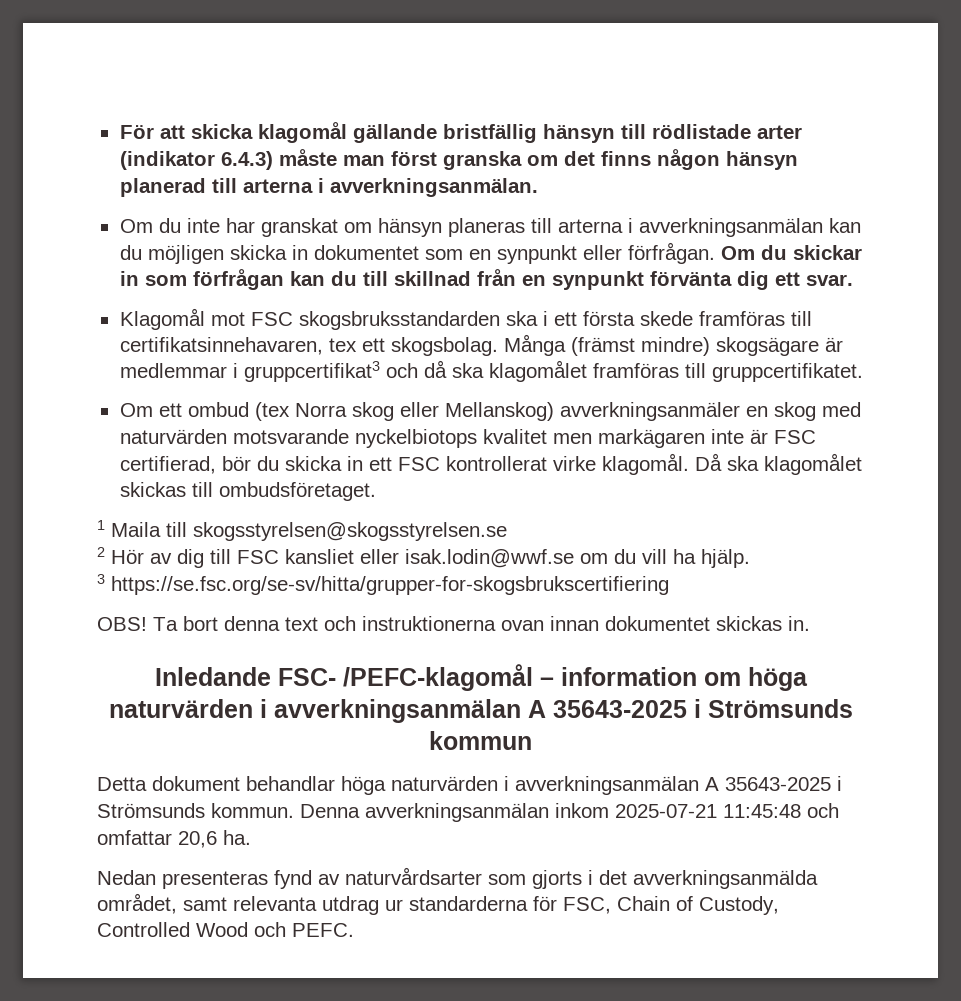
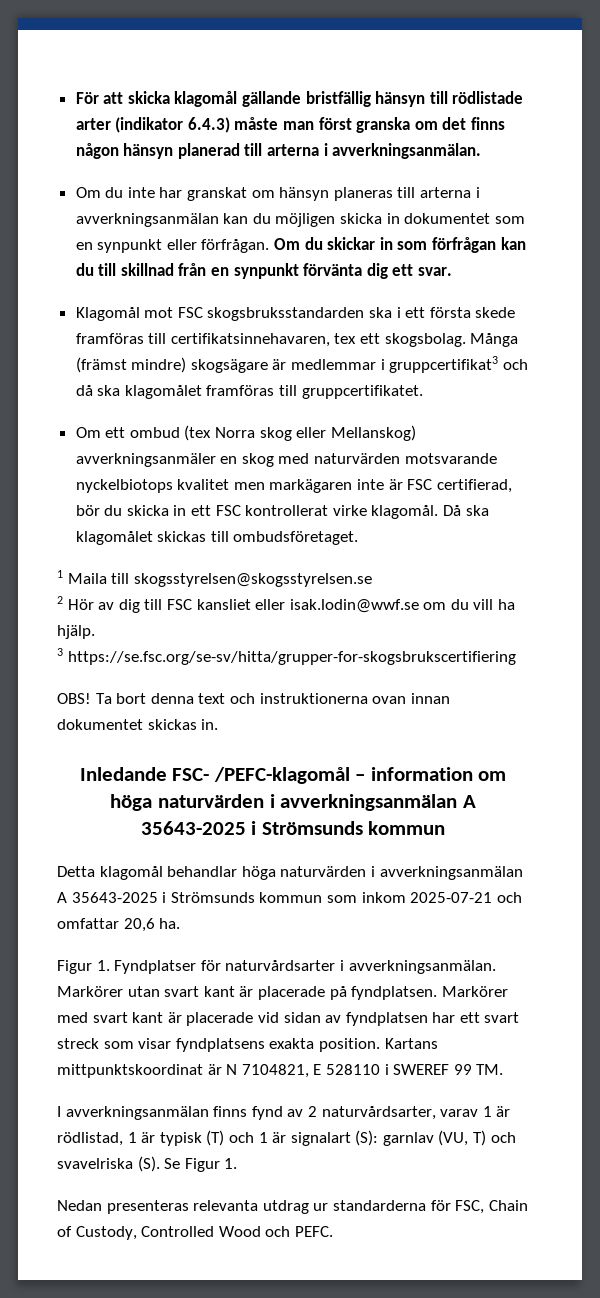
[152,776,240,791] dokument -> [99,866,163,880] klagomål
[211,803,549,822] kommun. Denna avverkningsanmälan -> [259,892,357,903] kommun som
[723,804,801,818] 11:45:48 -> (493, 897) none
[97,867,818,889] [97,893,227,914] Nedan presenteras fynd av naturvårdsarter som gjorts i det avverkningsanmälda området, samt -> [57,960,496,974] [57,986,508,1000] [57,1012,520,1026] [57,1038,438,1052] [57,1064,504,1078] [57,1106,511,1120] [57,1130,516,1146] [57,1156,238,1172] [57,1200,189,1214] Figur 1. Fyndplatser för naturvårdsarter i avverkningsanmälan. Markörer utan svart kant är placerade på fyndplatsen. Markörer med svart kant är placerade vid sidan av fyndplatsen har ett svart streck som visar fyndplatsens exakta position. Kartans mittpunktskoordinat är N 7104821, E 528110 i SWEREF 99 TM. // I avverkningsanmälan finns fynd av 2 naturvårdsarter, varav 1 är rödlistad, 1 är typisk (T) och 1 är signalart (S): garnlav (VU, T) och svavelriska (S). Se Figur 1. // Nedan presenteras

